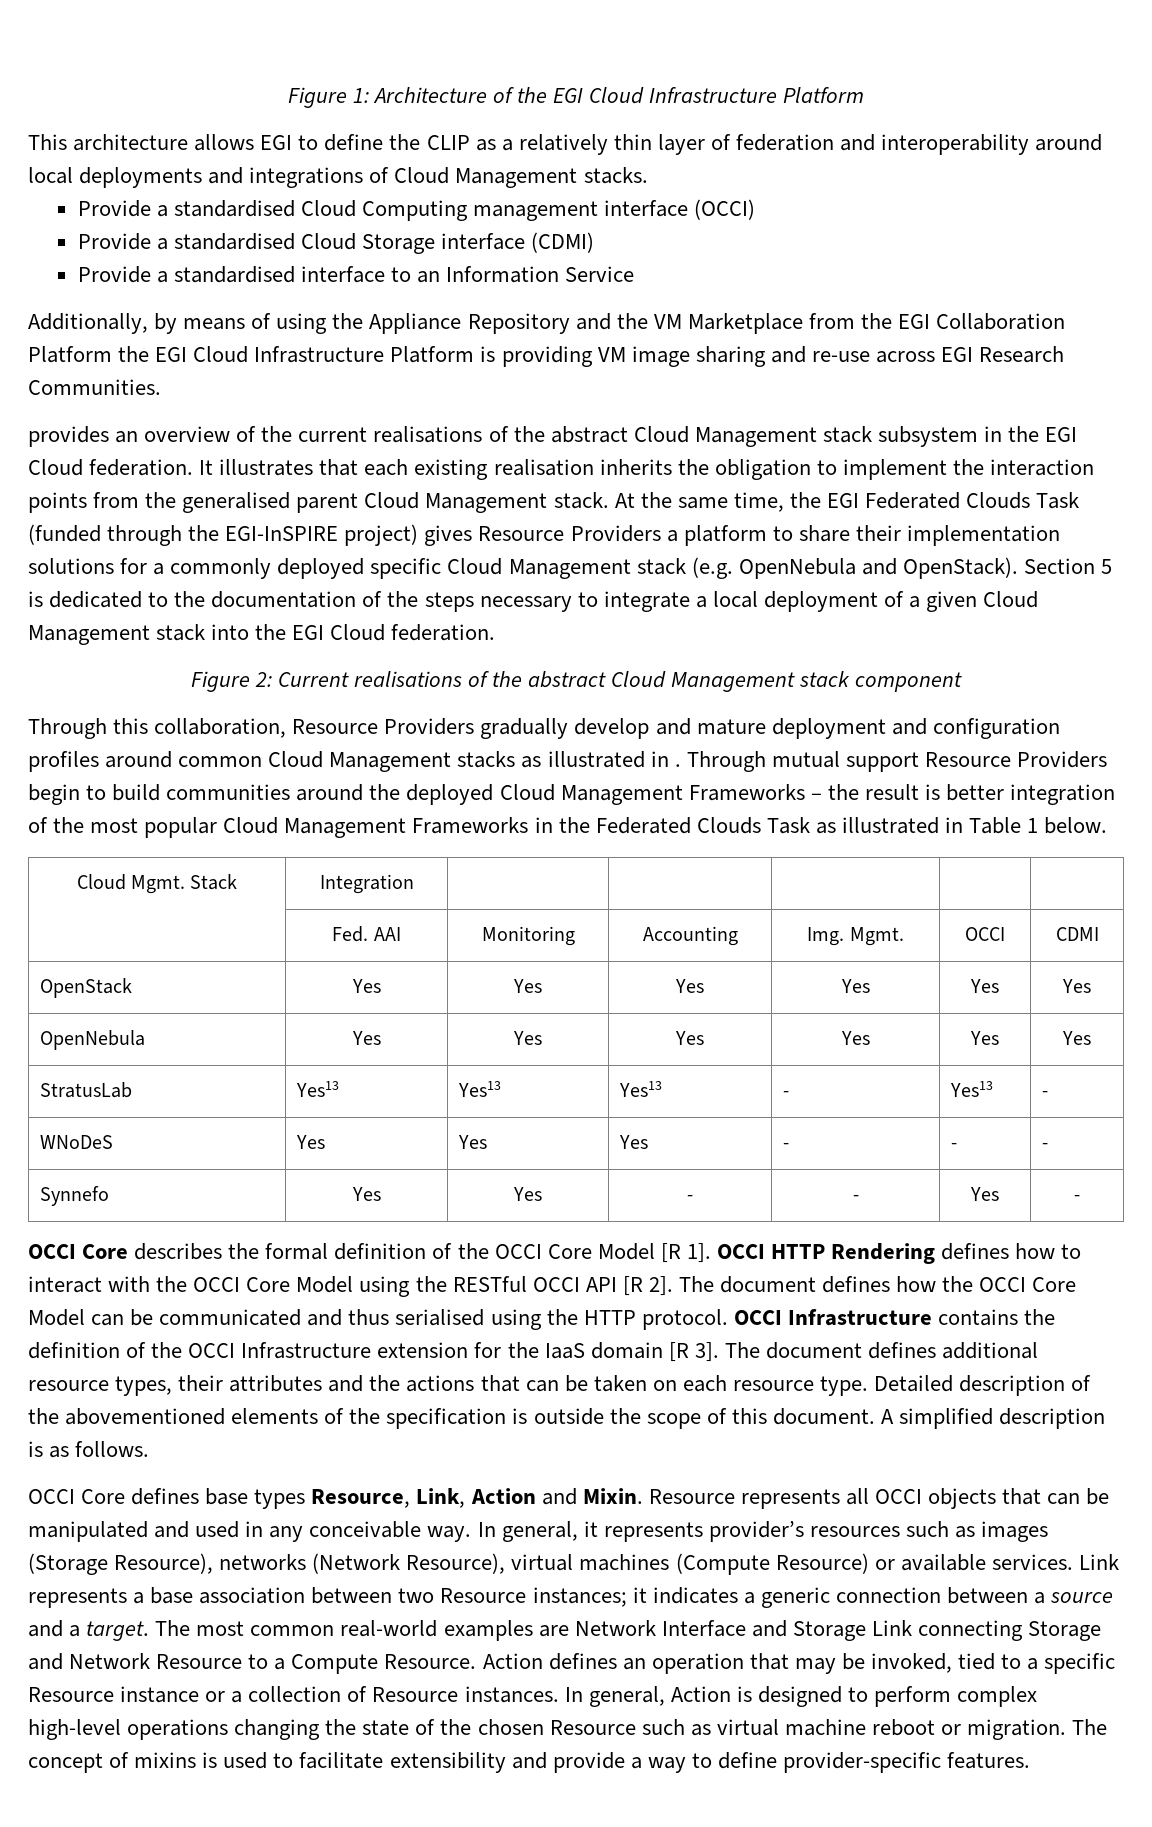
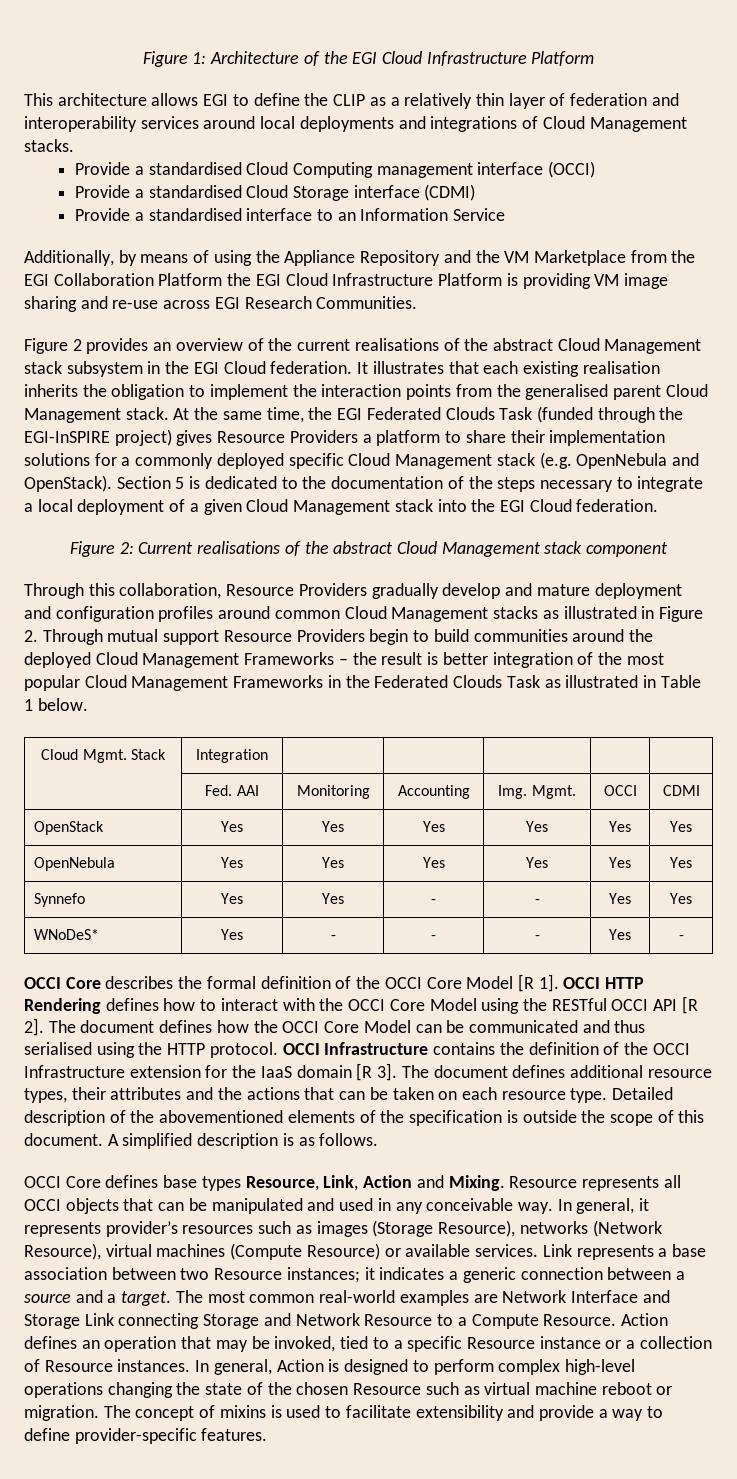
(1030, 144) none -> [140,116,199,129] services
(161, 387) none -> [24,338,82,354] Figure 2
[674,764,681,767] . -> [658,606,703,622] [24,630,38,642] Figure 2.
[39,1082,132,1098] [295,1081,339,1097] [457,1081,501,1097] [618,1081,662,1097] [782,1091,789,1097] [949,1081,993,1097] [1041,1091,1048,1097] [39,1135,113,1149] [295,1135,325,1149] [457,1135,487,1149] [618,1135,648,1149] [782,1143,789,1149] [950,1143,957,1149] [1041,1143,1048,1149] [39,1186,109,1206] [351,1187,381,1201] [513,1187,542,1201] StratusLab | Yes13 | Yes13 | Yes13 | - | Yes13 | - // WNoDeS | Yes | Yes | Yes | - | - | - // Synnefo | Yes | Yes -> [34,893,86,907] [220,893,243,904] [322,893,344,904] [431,899,436,904] [534,899,540,904] [609,893,631,904] [670,893,692,904] [34,929,100,940] [220,929,243,940] [330,935,336,940] Synnefo | Yes | Yes | - | - | Yes | Yes // WNoDeS* | Yes | -
[582,1488,643,1504] Mixin. -> [448,1175,505,1191] Mixing.

